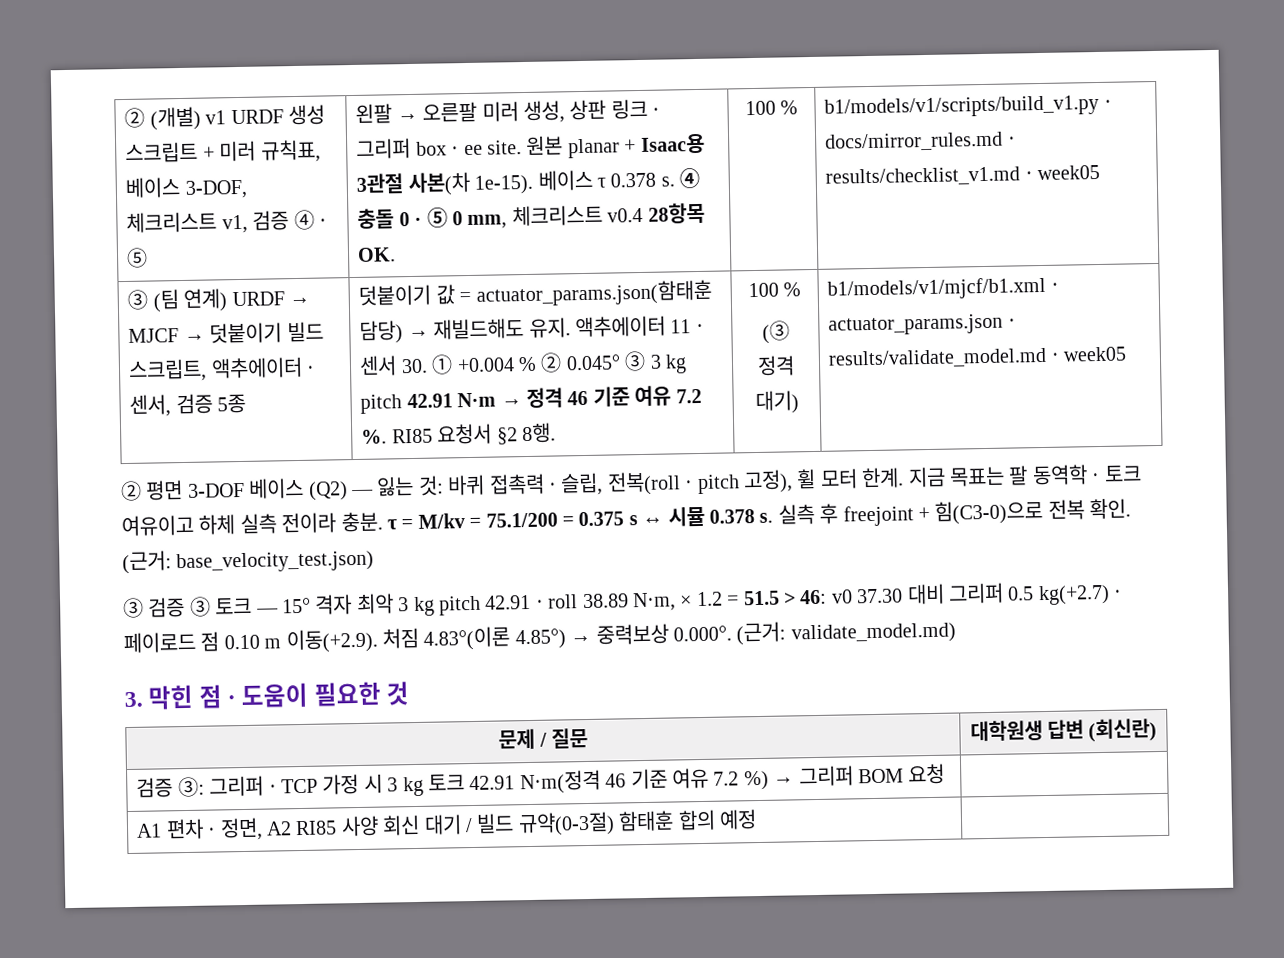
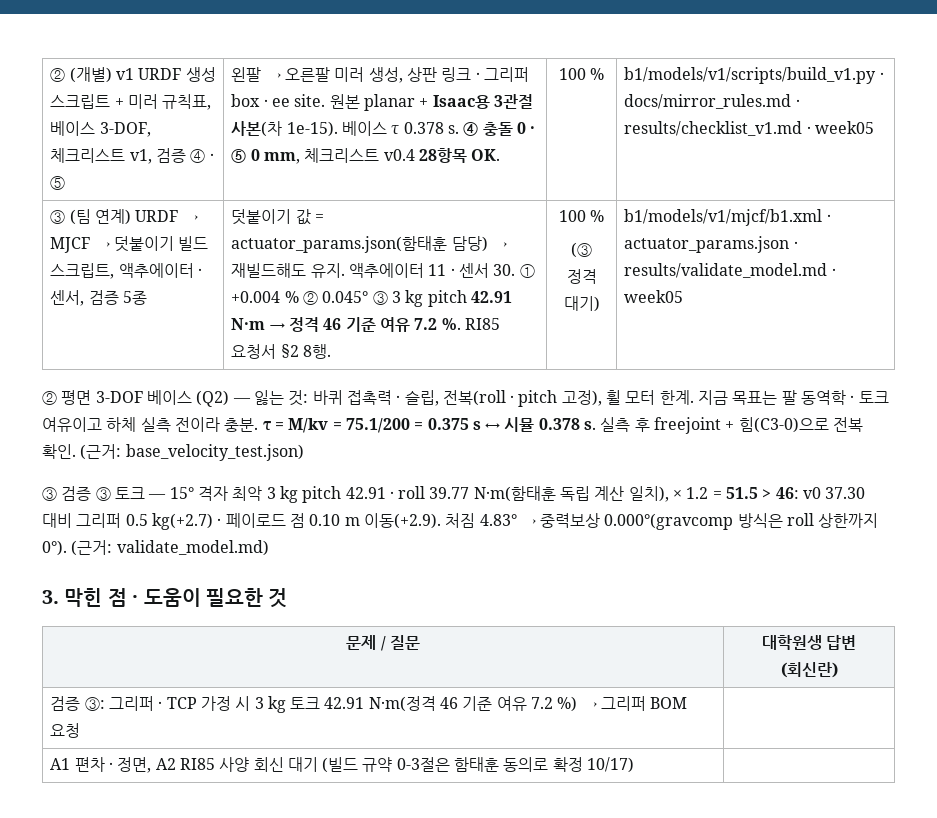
[581,592,676,612] 38.89 N·m, -> [429,486,669,502] 39.77 N·m(함태훈 독립 계산 일치),
[423,623,732,651] 4.83°(이론 4.85°) → 중력보상 0.000°. -> [479,513,879,530] [42,540,67,556] 4.83° → 중력보상 0.000°(gravcomp 방식은 roll 상한까지 0°).
[464,809,757,837] / 빌드 규약(0-3절) 함태훈 합의 예정 -> [322,757,635,773] (빌드 규약 0-3절은 함태훈 동의로 확정 10/17)

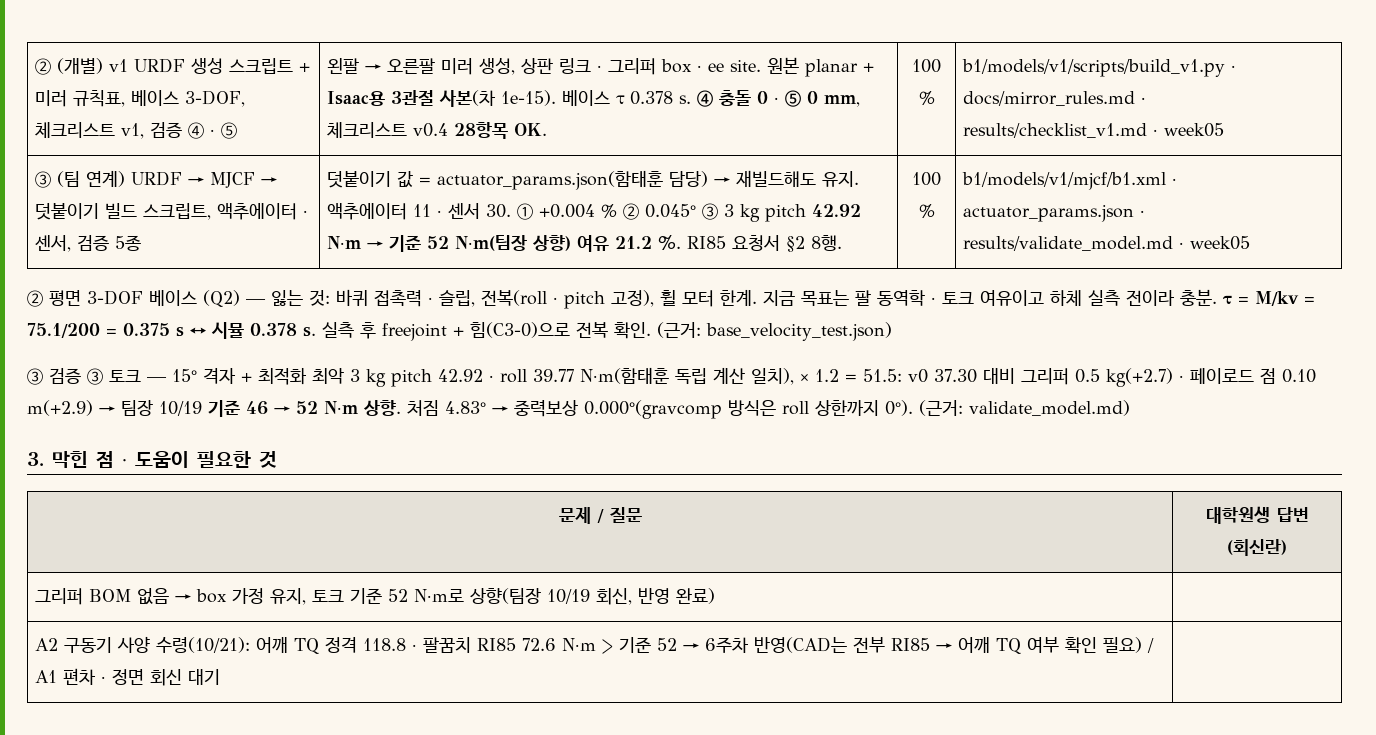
[470,291,512,303] 42.91 -> [812,204,862,217] 42.92
[288,317,438,332] 정격 46 기준 여유 7.2 -> [389,235,653,252] 기준 52 N·m(팀장 상향) 여유 21.2
[571,242,592,258] [566,269,597,284] [563,296,600,312] // (③ 정격 대기) -> (935, 211) none
(228, 493) none -> [241,367,307,385] + 최적화
[345,487,386,499] 42.91 -> [438,369,483,382] 42.92
[726,487,799,499] 51.5 > 46: -> [863,369,902,382] 51.5:
[344,513,441,529] m 이동(+2.9). -> [27,400,401,417] m(+2.9) → 팀장 10/19 기준 46 → 52 N·m 상향.
[50,696,688,713] [50,723,81,738] [50,757,635,773] 검증 ③: 그리퍼 · TCP 가정 시 3 kg 토크 42.91 N·m(정격 46 기준 여유 7.2 %) → 그리퍼 BOM 요청 | // A1 편차 · 정면, A2 RI85 사양 회신 대기 (빌드 규약 0-3절은 함태훈 동의로 확정 10/17) -> [35,588,716,605] [35,636,1155,655] [35,668,221,686] 그리퍼 BOM 없음 → box 가정 유지, 토크 기준 52 N·m로 상향(팀장 10/19 회신, 반영 완료) | // A2 구동기 사양 수령(10/21): 어깨 TQ 정격 118.8 · 팔꿈치 RI85 72.6 N·m > 기준 52 → 6주차 반영(CAD는 전부 RI85 → 어깨 TQ 여부 확인 필요) / A1 편차 · 정면 회신 대기

